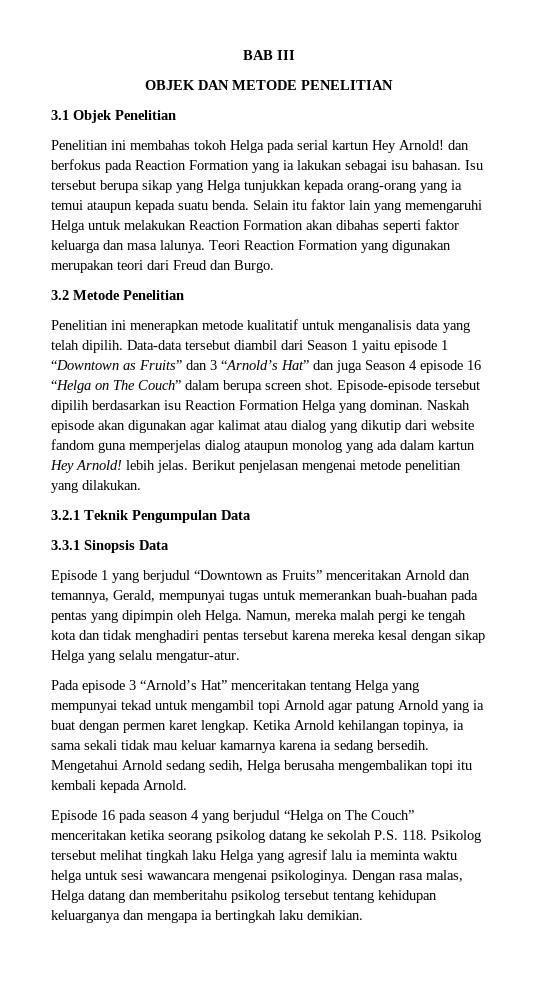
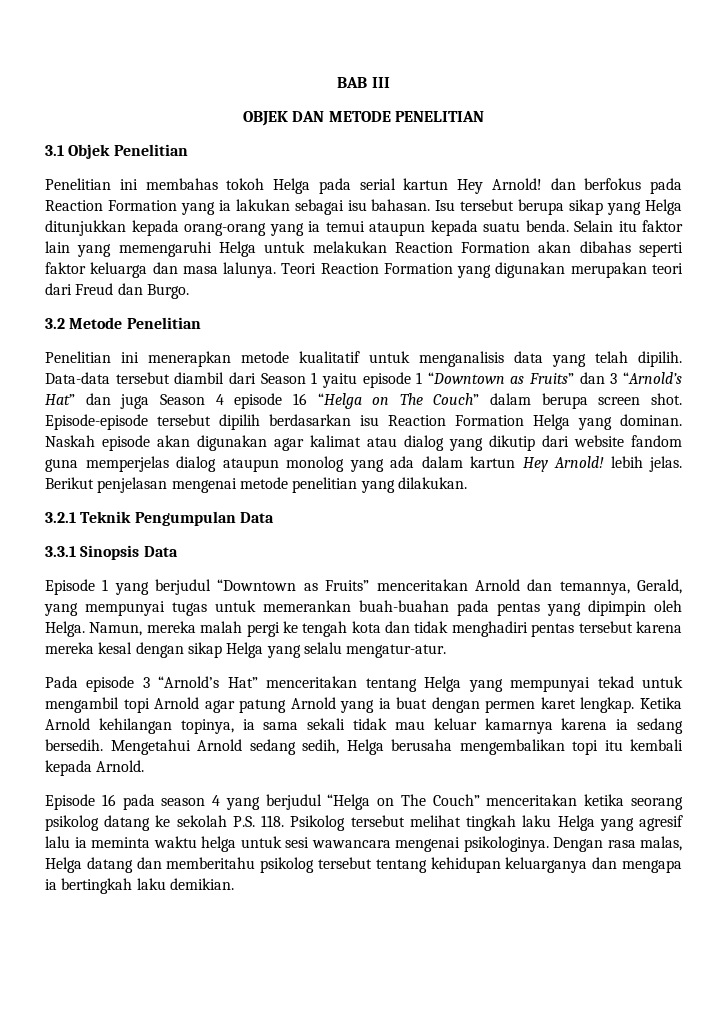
[244,180,301,193] tunjukkan -> [45,220,126,236] ditunjukkan
(155, 596) none -> [44,603,78,616] yang

